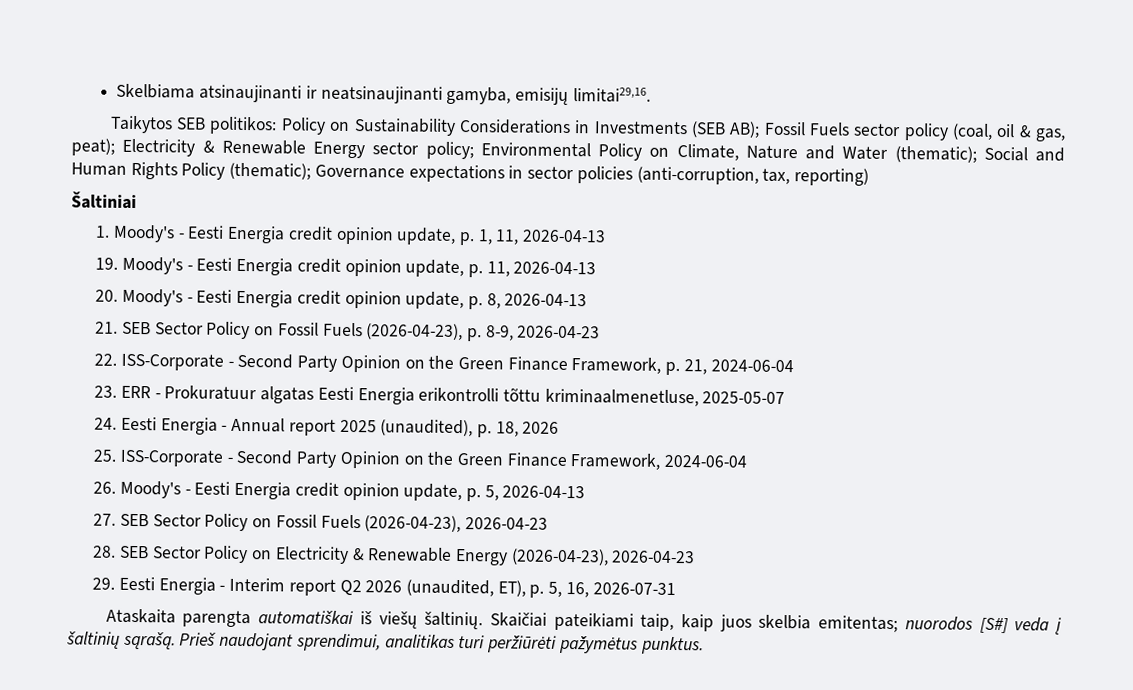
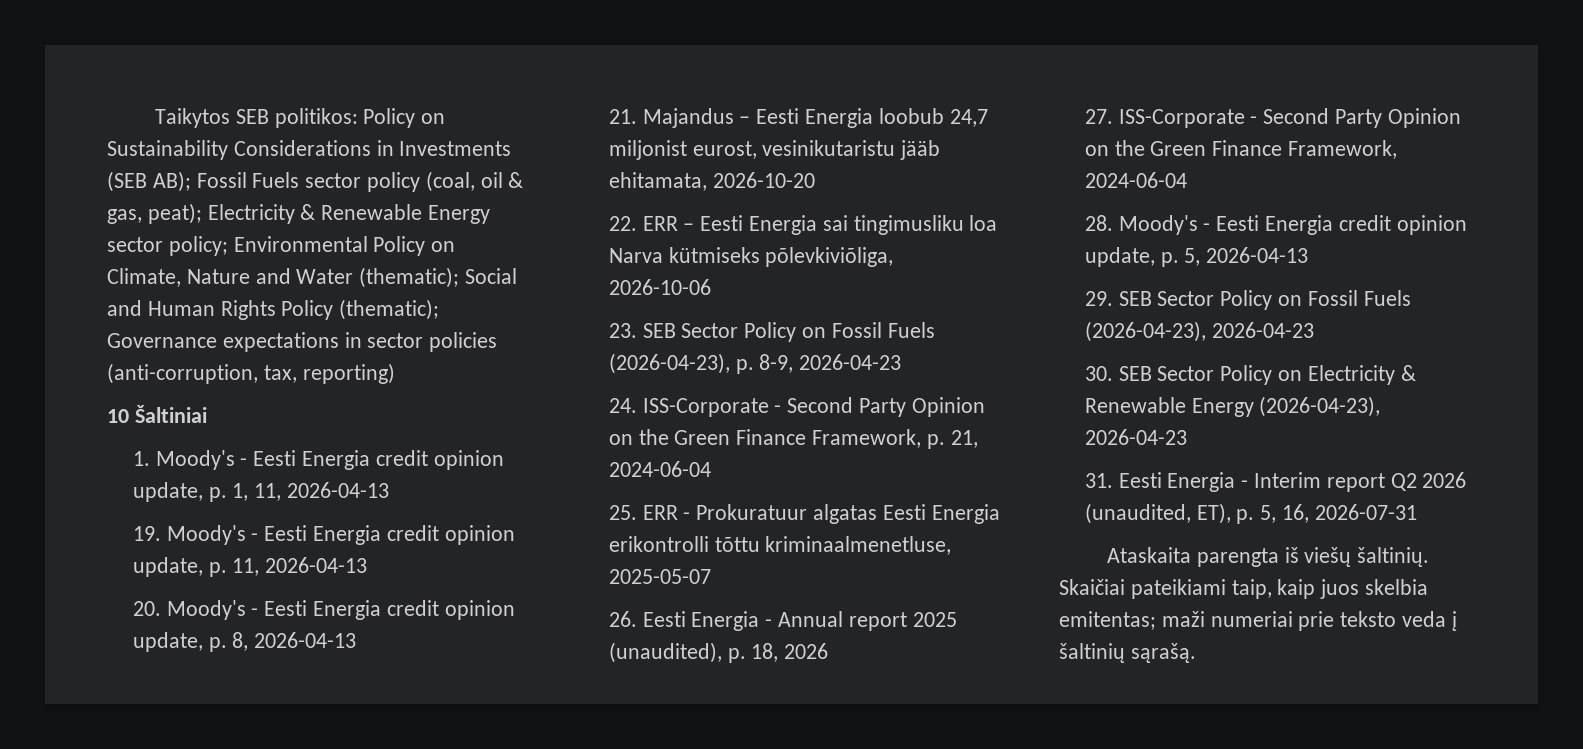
[116,83,651,106] Skelbiama atsinaujinanti ir neatsinaujinanti gamyba, emisijų limitai29,16. // -> (154, 118) none
(869, 177) none -> [107,409,129,423] 10
(119, 327) none -> [642,108,988,128] [608,140,941,160] [608,172,815,191] [608,215,998,235] [608,247,894,267] [608,279,711,295] [608,323,637,338] Majandus – Eesti Energia loobub 24,7 miljonist eurost, vesinikutaristu jääb ehitamata, 2026-10-20 // 22. ERR – Eesti Energia sai tingimusliku loa Narva kütmiseks põlevkiviõliga, 2026-10-06 // 23.
[94,353,118,366] 22. -> [608,398,637,413] 24.
[94,385,118,398] 23. -> [608,505,637,520] 25.
[94,417,118,430] 24. -> [608,611,637,627] 26.
[93,449,118,462] 25. -> [1084,109,1113,124] 27.
[93,481,117,494] 26. -> [1084,215,1113,231] 28.
[93,513,117,526] 27. -> [1084,291,1113,306] 29.
[93,545,117,558] 28. -> [1084,366,1113,381] 30.
[92,577,116,590] 29. -> [1084,473,1113,488] 31.
[258,610,355,625] automatiškai -> (1279, 557) none
[904,616,1062,635] [66,631,704,655] nuorodos [S#] veda į šaltinių sąrašą. Prieš naudojant sprendimui, analitikas turi peržiūrėti pažymėtus punktus. -> [1161,611,1457,631] [1059,643,1196,663] maži numeriai prie teksto veda į šaltinių sąrašą.

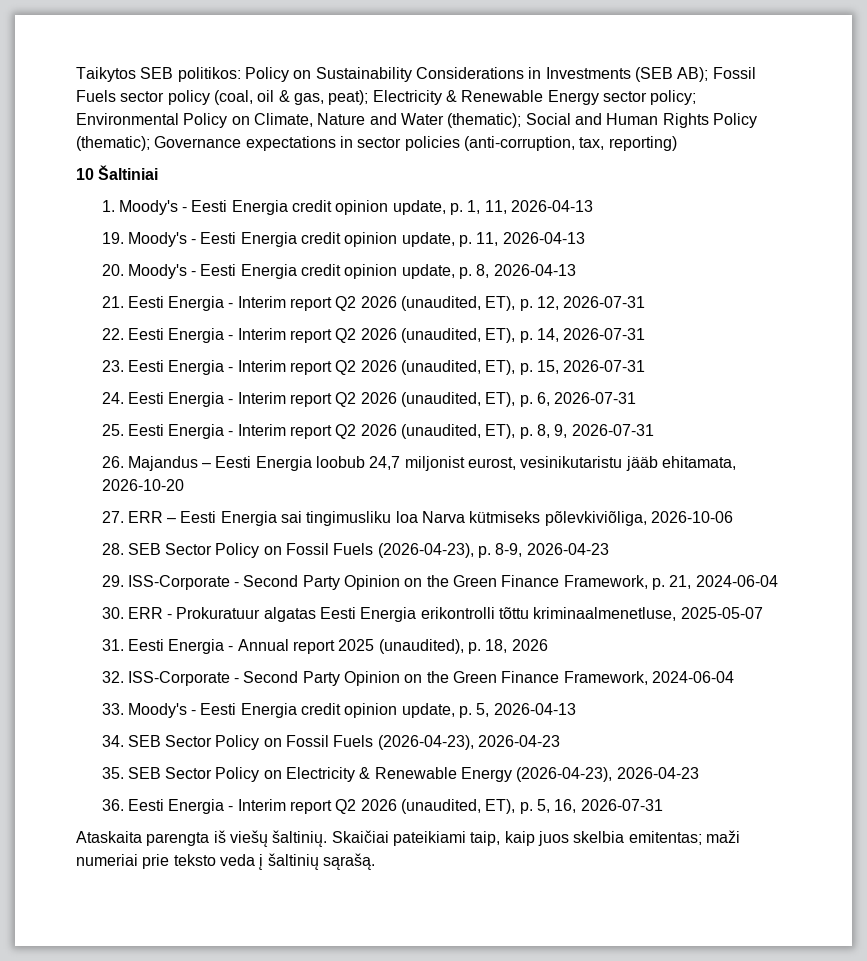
(637, 116) none -> [127,296,646,311] [101,328,646,343] [101,360,646,375] [101,392,637,407] [101,424,654,439] [101,456,124,468] Eesti Energia - Interim report Q2 2026 (unaudited, ET), p. 12, 2026-07-31 // 22. Eesti Energia - Interim report Q2 2026 (unaudited, ET), p. 14, 2026-07-31 // 23. Eesti Energia - Interim report Q2 2026 (unaudited, ET), p. 15, 2026-07-31 // 24. Eesti Energia - Interim report Q2 2026 (unaudited, ET), p. 6, 2026-07-31 // 25. Eesti Energia - Interim report Q2 2026 (unaudited, ET), p. 8, 9, 2026-07-31 // 26.
[608,216,637,231] 22. -> [101,511,124,523] 27.
[608,323,637,338] 23. -> [101,543,124,555] 28.
[608,398,637,413] 24. -> [101,575,124,587] 29.
[608,505,637,520] 25. -> [101,607,124,619] 30.
[608,611,637,627] 26. -> [101,639,124,651] 31.
[1084,109,1113,124] 27. -> [101,671,124,683] 32.
[1084,215,1113,231] 28. -> [101,703,124,715] 33.
[1084,291,1113,306] 29. -> [101,735,124,747] 34.
[1084,366,1113,381] 30. -> [101,767,124,779] 35.
[1084,473,1113,488] 31. -> [101,799,124,811] 36.

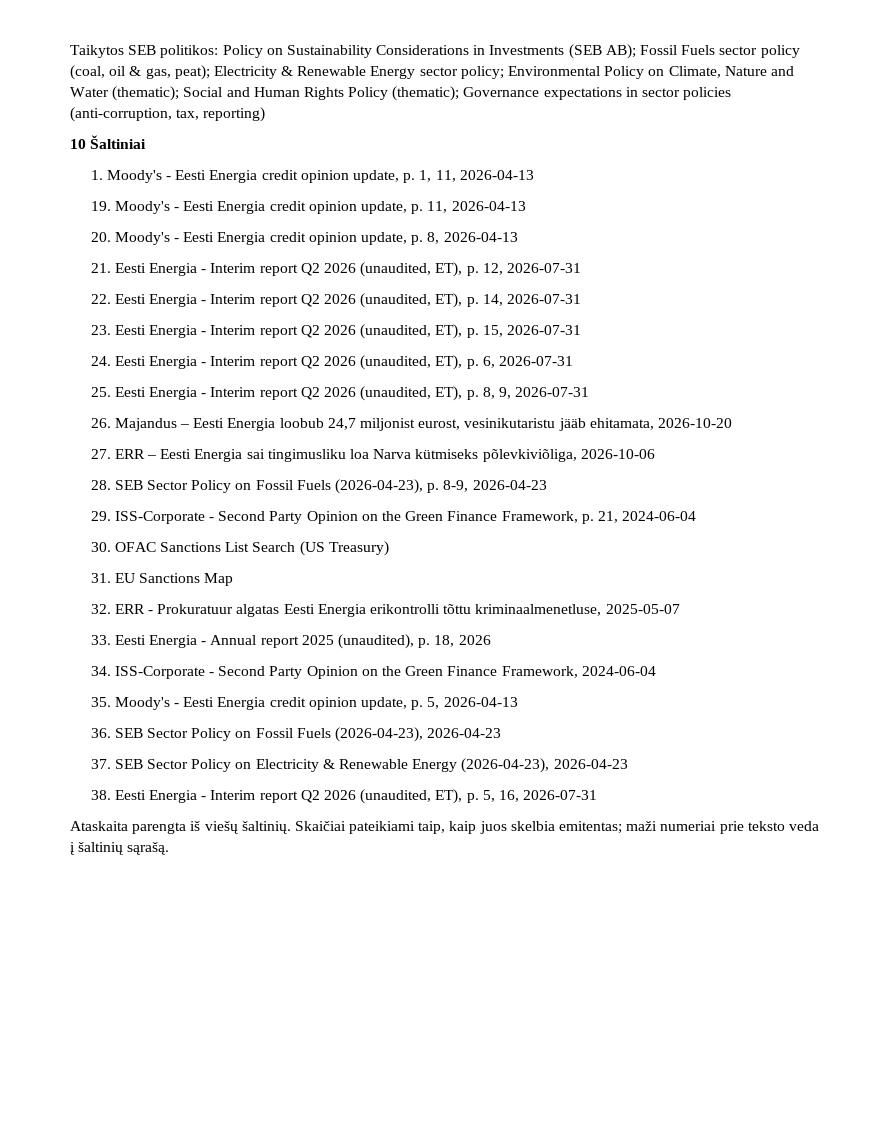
(124, 613) none -> [114,541,389,556] [90,573,234,586] [90,604,111,614] OFAC Sanctions List Search (US Treasury) // 31. EU Sanctions Map // 32.
[101,639,124,651] 31. -> [90,635,111,645] 33.
[101,671,124,683] 32. -> [90,666,111,676] 34.
[101,703,124,715] 33. -> [90,697,111,707] 35.
[101,735,124,747] 34. -> [90,728,111,738] 36.
[101,767,124,779] 35. -> [90,759,111,769] 37.
[101,799,124,811] 36. -> [90,790,111,800] 38.

